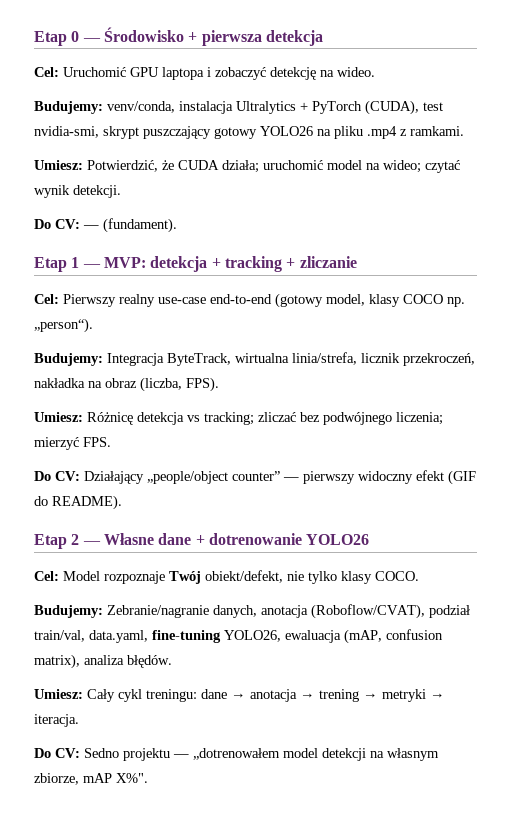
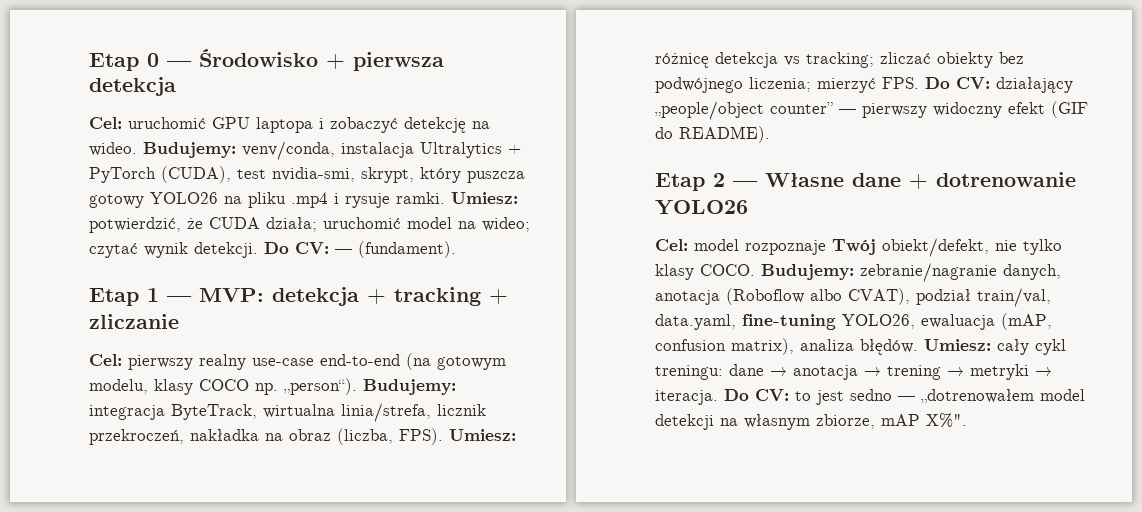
[63,67,126,77] Uruchomić -> [128,117,206,129] uruchomić
(375, 72) // -> (137, 149) none
[103,126,211,139] skrypt puszczający -> [361,167,525,183] skrypt, który puszcza
[400,126,464,136] [34,160,158,172] z ramkami. // Umiesz: Potwierdzić, -> [334,192,518,208] [89,217,181,233] i rysuje ramki. Umiesz: potwierdzić,
(121, 191) // -> (258, 250) none
[63,294,116,307] Pierwszy -> [128,355,193,370] pierwszy
[275,293,365,308] (gotowy model, -> [406,353,506,370] [89,379,148,394] (na gotowym modelu,
[34,353,164,366] // Budujemy: Integracja -> [363,379,456,395] [89,405,165,420] Budujemy: integracja
[34,412,133,425] // Umiesz: Różnicę -> [449,429,516,441] [655,53,709,68] Umiesz: różnicę
(296, 417) none -> [937,52,993,68] obiekty
[34,471,144,484] // Do CV: Działający -> [925,77,1073,93] Do CV: działający
[63,571,100,581] Model -> [694,239,739,251] model
[34,604,425,619] // Budujemy: Zebranie/nagranie danych, anotacja (Roboflow/CVAT), -> [761,263,1061,282] [655,288,910,305] Budujemy: zebranie/nagranie danych, anotacja (Roboflow albo CVAT),
[34,689,115,702] // Umiesz: Cały -> [924,339,1029,355] Umiesz: cały
[34,748,170,761] // Do CV: Sedno projektu -> [724,389,892,405] Do CV: to jest sedno

